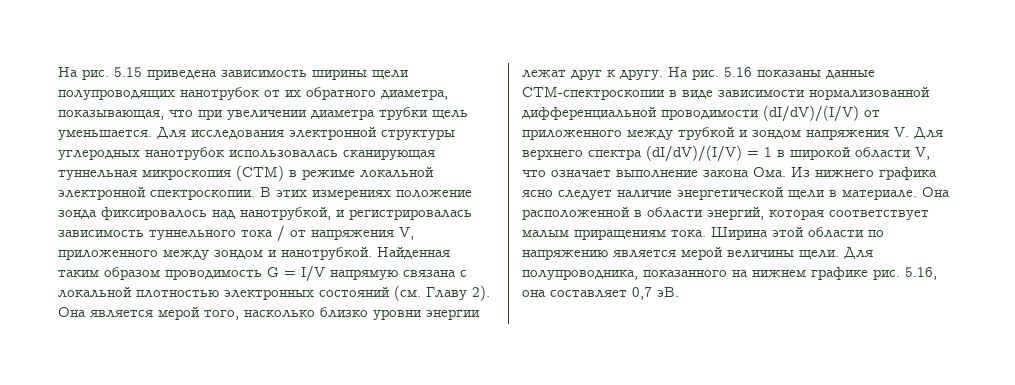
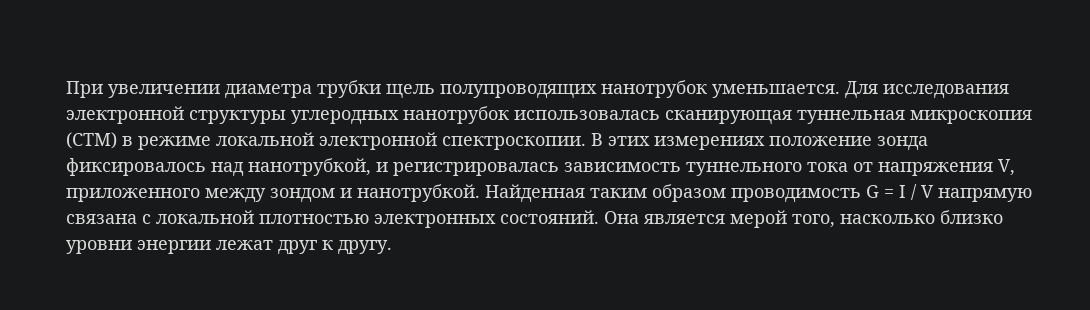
[58,67,409,80] [58,87,448,100] [58,109,223,120] На рис. 5.15 приведена зависимость ширины щели полупроводящих нанотрубок от их обратного диаметра, показывающая, что при -> [66,81,103,98] При
(468, 114) none -> [440,80,707,99] полупроводящих нанотрубок
[277,225,285,242] / -> (848, 167) none
[301,265,325,282] I/V -> [899,184,934,200] I / V
[319,285,490,301] состояний (см. Главу 2). -> [500,210,599,224] состояний.
[668,67,875,80] [522,86,930,100] [522,105,880,122] [522,127,943,140] [522,145,930,162] [522,167,937,180] [522,187,950,200] [522,207,929,220] [522,227,884,240] [522,247,873,260] [522,267,937,280] [522,287,679,300] На рис. 5.16 показаны данные СТМ-спектроскопии в виде зависимости нормализованной дифференциальной проводимости (dI/dV)/(I/V) от приложенного между трубкой и зондом напряжения V. Для верхнего спектра (dI/dV)/(I/V) = 1 в широкой области V, что означает выполнение закона Ома. Из нижнего графика ясно следует наличие энергетической щели в материале. Она расположенной в области энергий, которая соответствует малым приращениям тока. Ширина этой области по напряжению является мерой величины щели. Для полупроводника, показанного на нижнем графике рис. 5.16, она составляет 0,7 эВ. -> (392, 247) none

